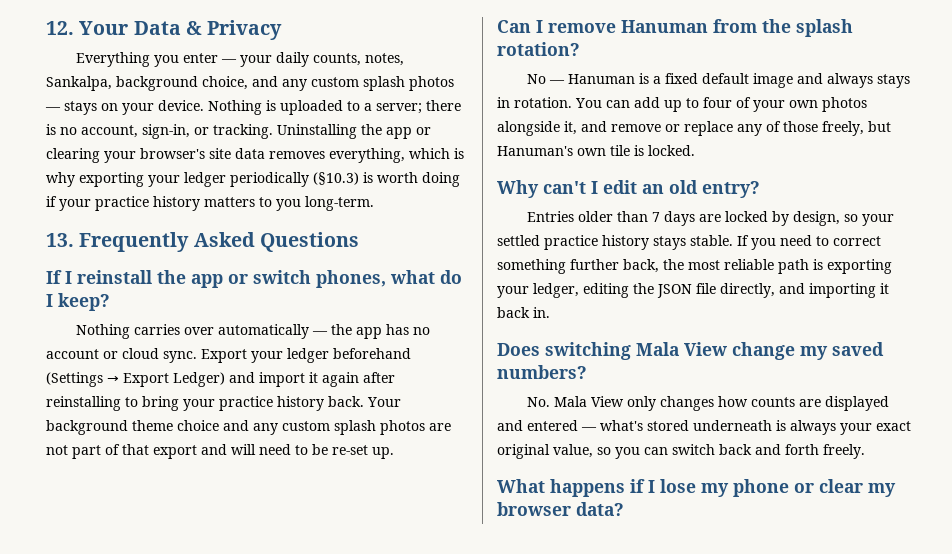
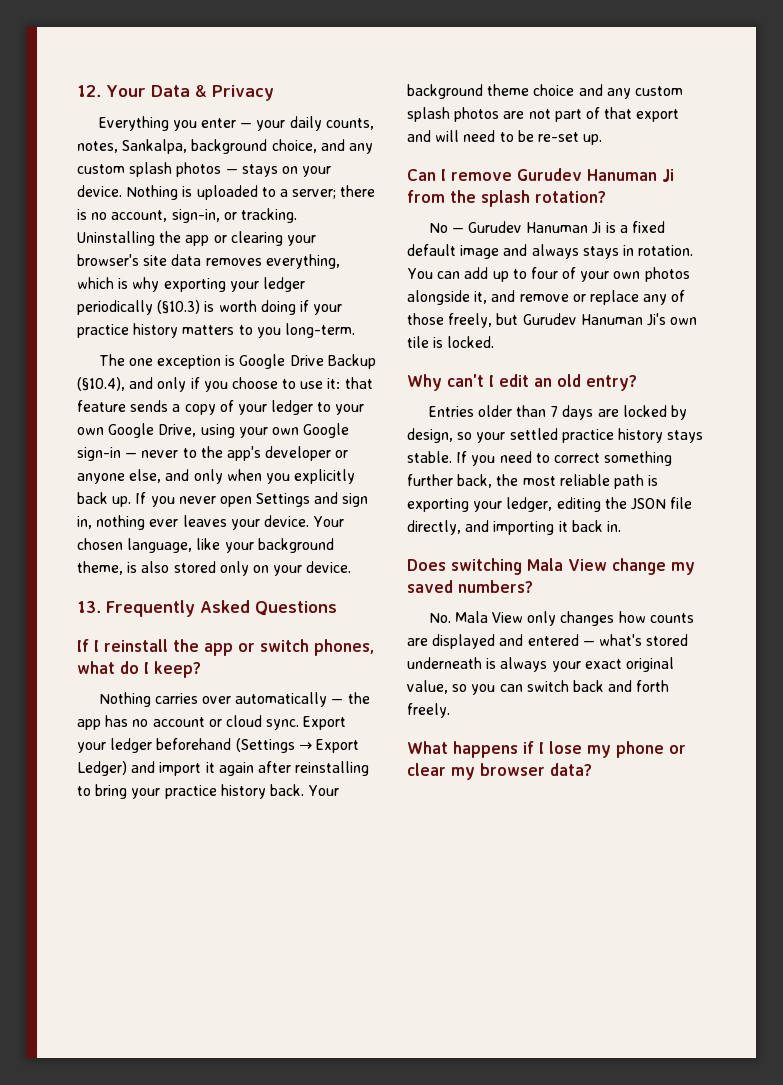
(374, 203) none -> [98,354,376,369] [77,377,373,392] [77,400,365,415] [77,423,350,438] [77,446,349,461] [77,469,356,484] [77,492,369,507] [77,515,345,530] [77,538,334,553] [77,561,352,576] // The one exception is Google Drive Backup (§10.4), and only if you choose to use it: that feature sends a copy of your ledger to your own Google Drive, using your own Google sign-in — never to the app's developer or anyone else, and only when you explicitly back up. If you never open Settings and sign in, nothing ever leaves your device. Your chosen language, like your background theme, is also stored only on your device.
[621,20,708,33] Hanuman -> [517,168,674,182] Gurudev Hanuman Ji
[567,74,635,84] Hanuman -> [468,221,602,234] Gurudev Hanuman Ji
[497,146,573,156] Hanuman's -> [522,313,666,326] Gurudev Hanuman Ji's

